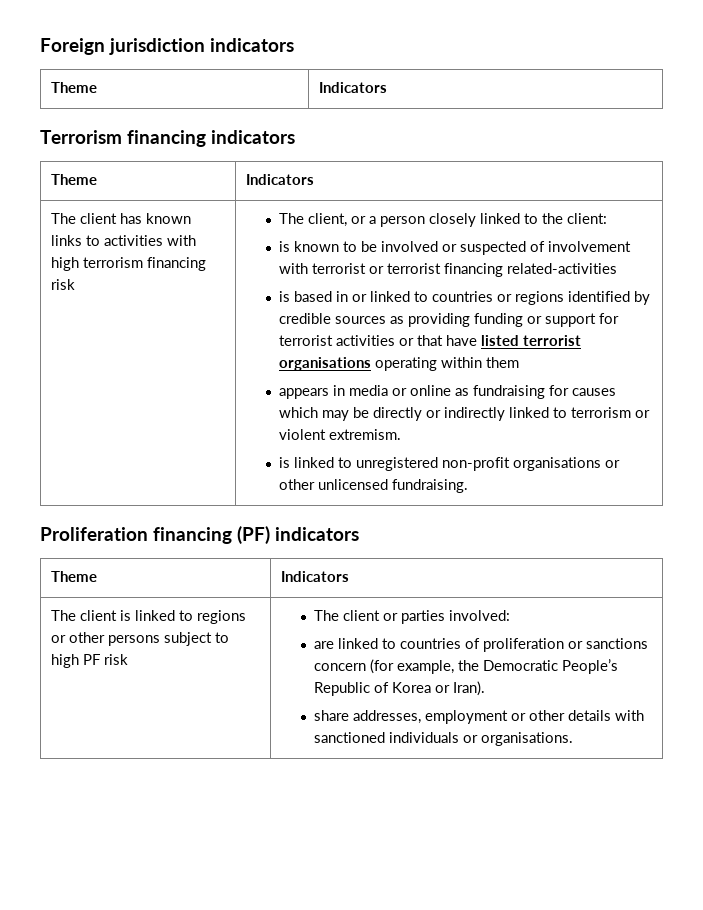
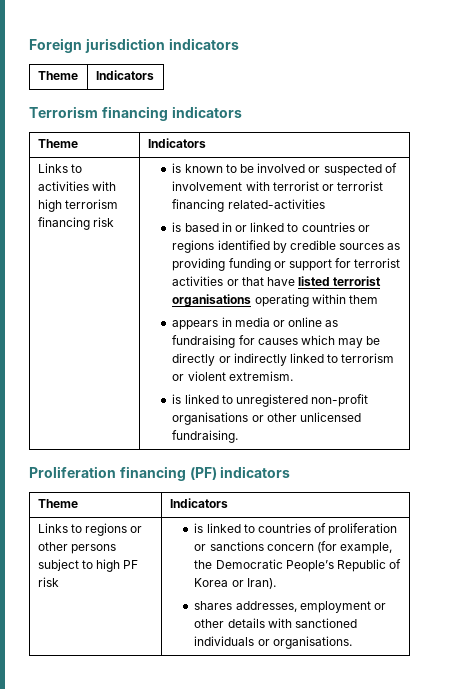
[50,213,191,224] [50,235,82,246] The client has known links -> [37,163,68,173] Links
[278,213,607,227] The client, or a person closely linked to the client: // -> (114, 222) none
[50,610,175,621] The client is linked -> [37,523,68,533] Links
[313,610,510,624] [313,641,334,649] The client or parties involved: // are -> [194,523,204,533] is
[313,710,349,721] share -> [194,601,233,610] shares

